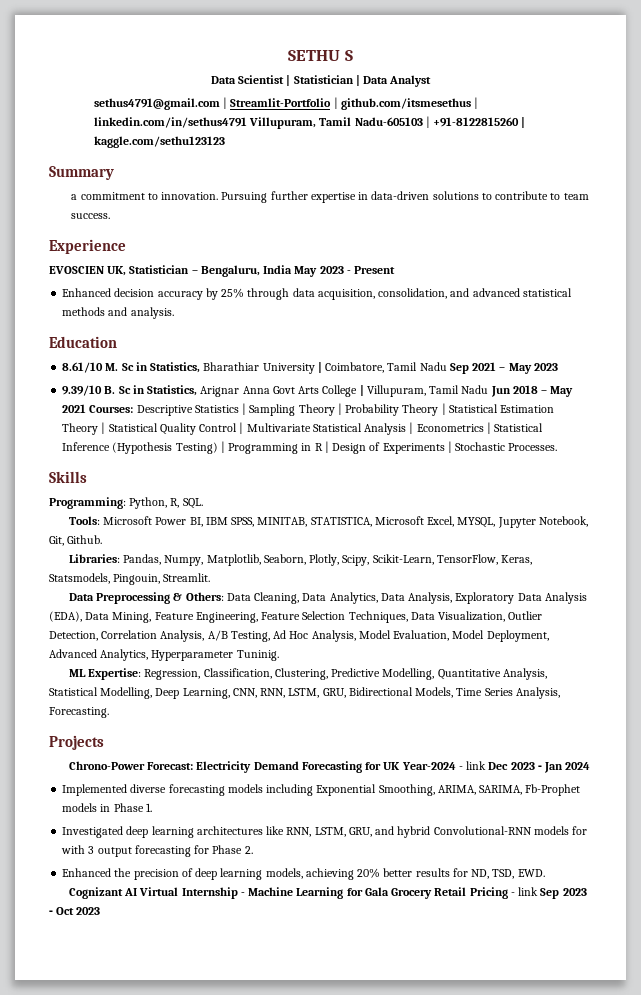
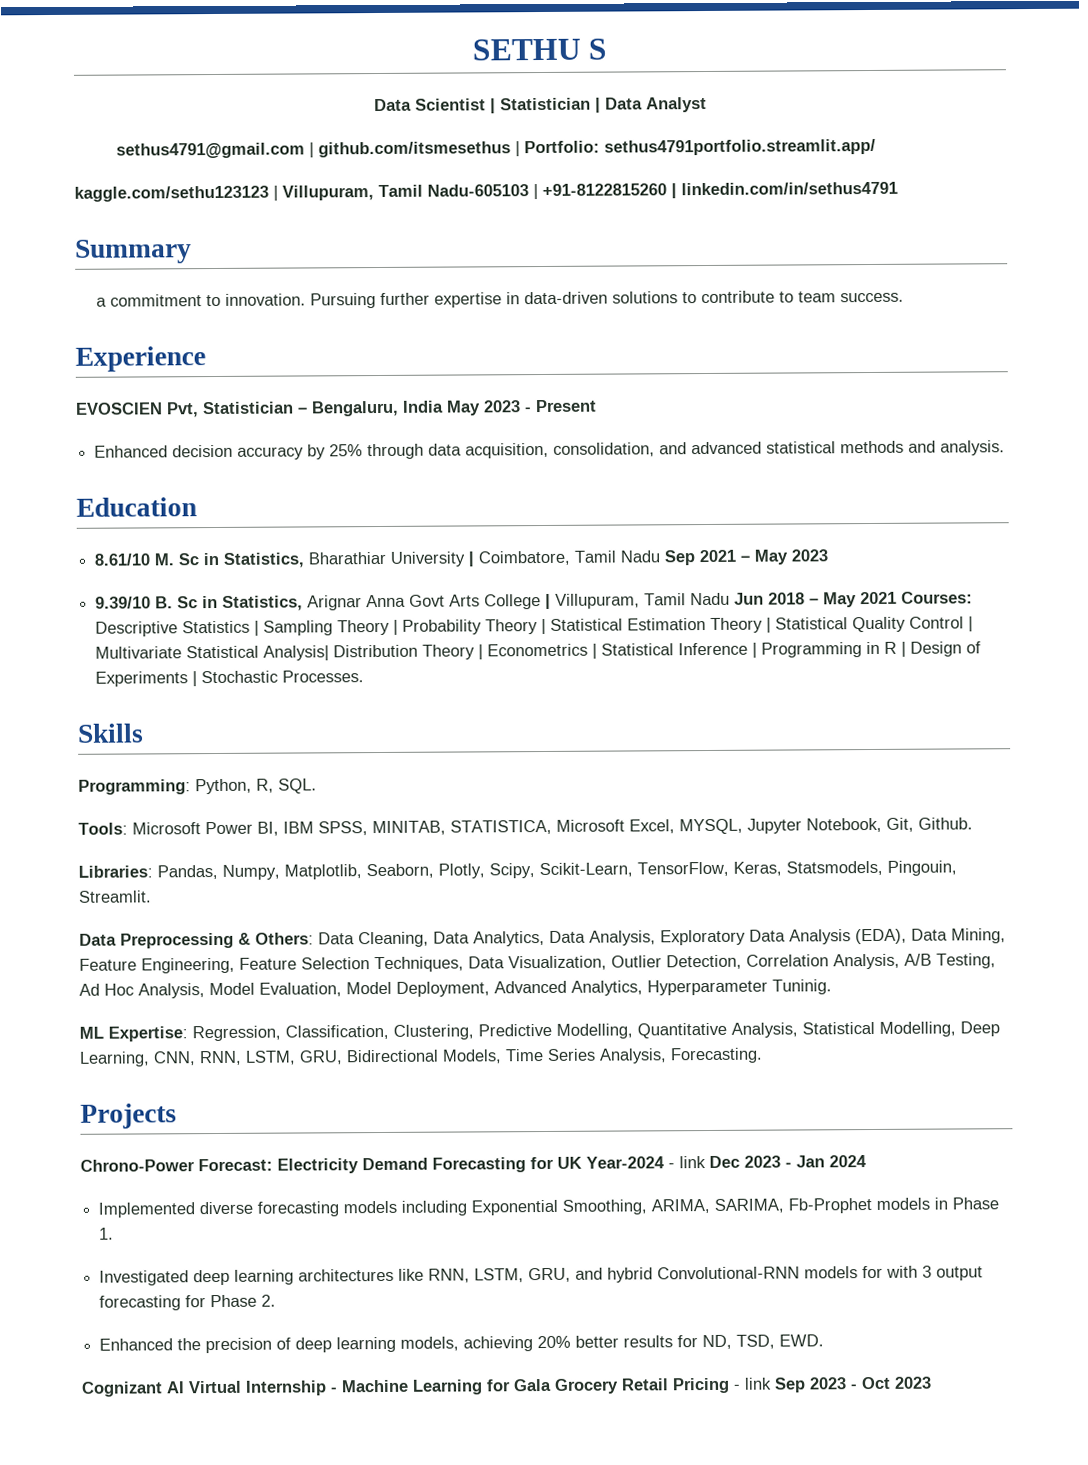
[230,97,479,110] [93,117,247,128] Streamlit-Portfolio | github.com/itsmesethus | linkedin.com/in/sethus4791 -> [317,138,876,158] [74,185,278,202] github.com/itsmesethus | Portfolio: sethus4791portfolio.streamlit.app/ // kaggle.com/sethu123123 |
[93,136,225,148] kaggle.com/sethu123123 -> [681,181,898,196] linkedin.com/in/sethus4791
[107,266,127,276] UK, -> [166,402,199,418] Pvt,
[364,423,407,435] Analysis -> [263,644,476,661] Analysis| Distribution Theory
[112,442,218,454] (Hypothesis Testing) -> (749, 649) none

